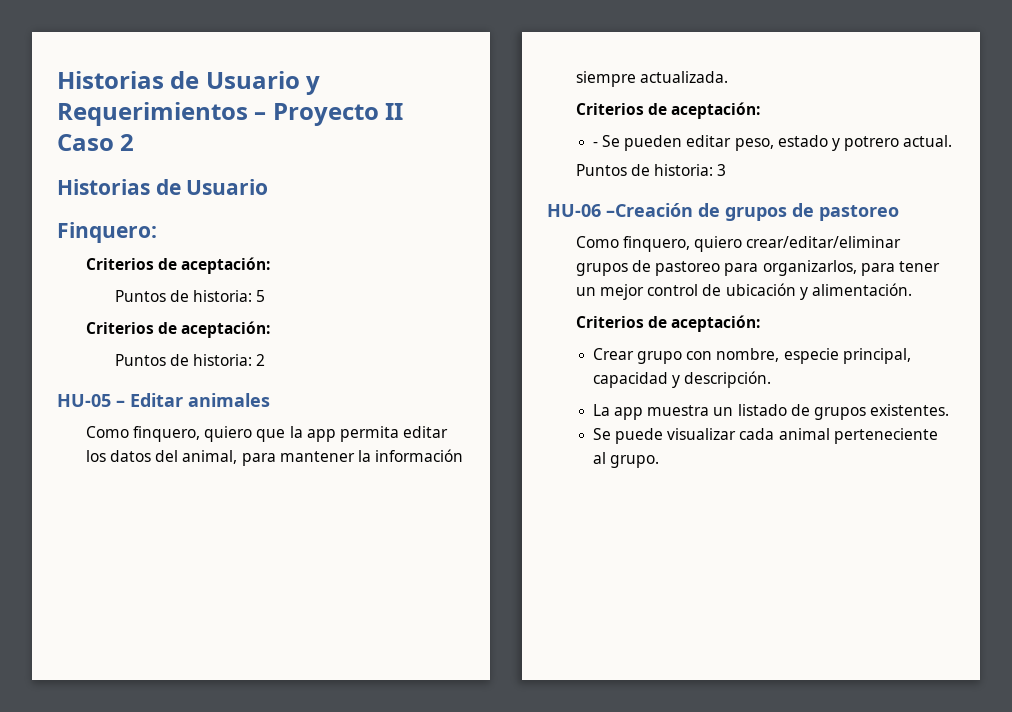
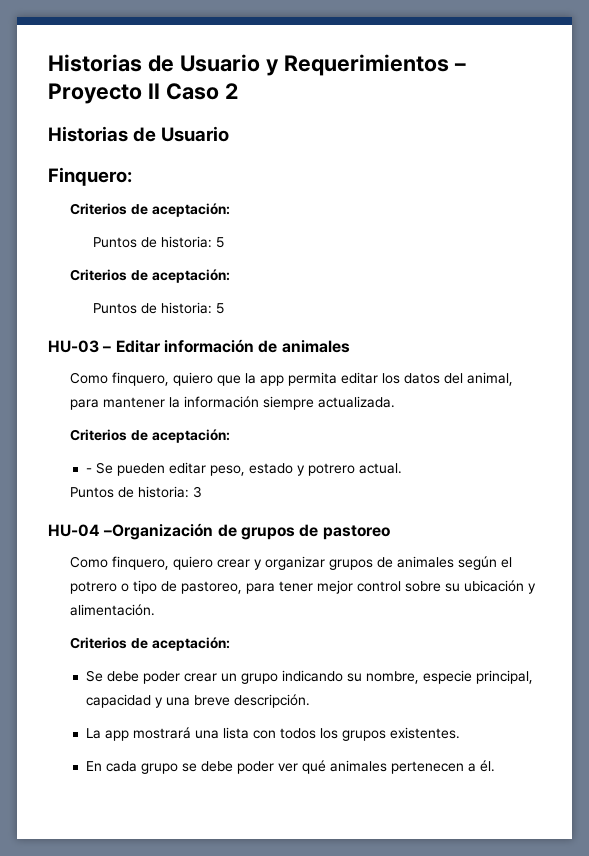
[256,354,266,366] [57,393,183,407] 2 // HU-05 – Editar -> [215,303,224,314] [48,339,278,353] 5 // HU-03 – Editar información de
[547,203,693,217] HU-06 –Creación -> [48,523,214,540] HU-04 –Organización
[746,236,902,248] [575,260,857,276] crear/editar/eliminar grupos de pastoreo para organizarlos, -> [217,556,513,570] [70,580,243,594] crear y organizar grupos de animales según el potrero o tipo de pastoreo,
[575,287,596,296] un -> (314, 586) none
[702,284,722,296] de -> [405,581,461,592] sobre su
[592,348,713,364] Crear grupo con -> [85,670,362,684] Se debe poder crear un grupo indicando su
(681, 381) none -> [165,695,230,706] una breve
[647,404,950,420] [592,428,938,444] [592,452,660,468] muestra un listado de grupos existentes. // Se puede visualizar cada animal perteneciente al grupo. -> [132,727,460,741] [85,760,495,774] mostrará una lista con todos los grupos existentes. // En cada grupo se debe poder ver qué animales pertenecen a él.

